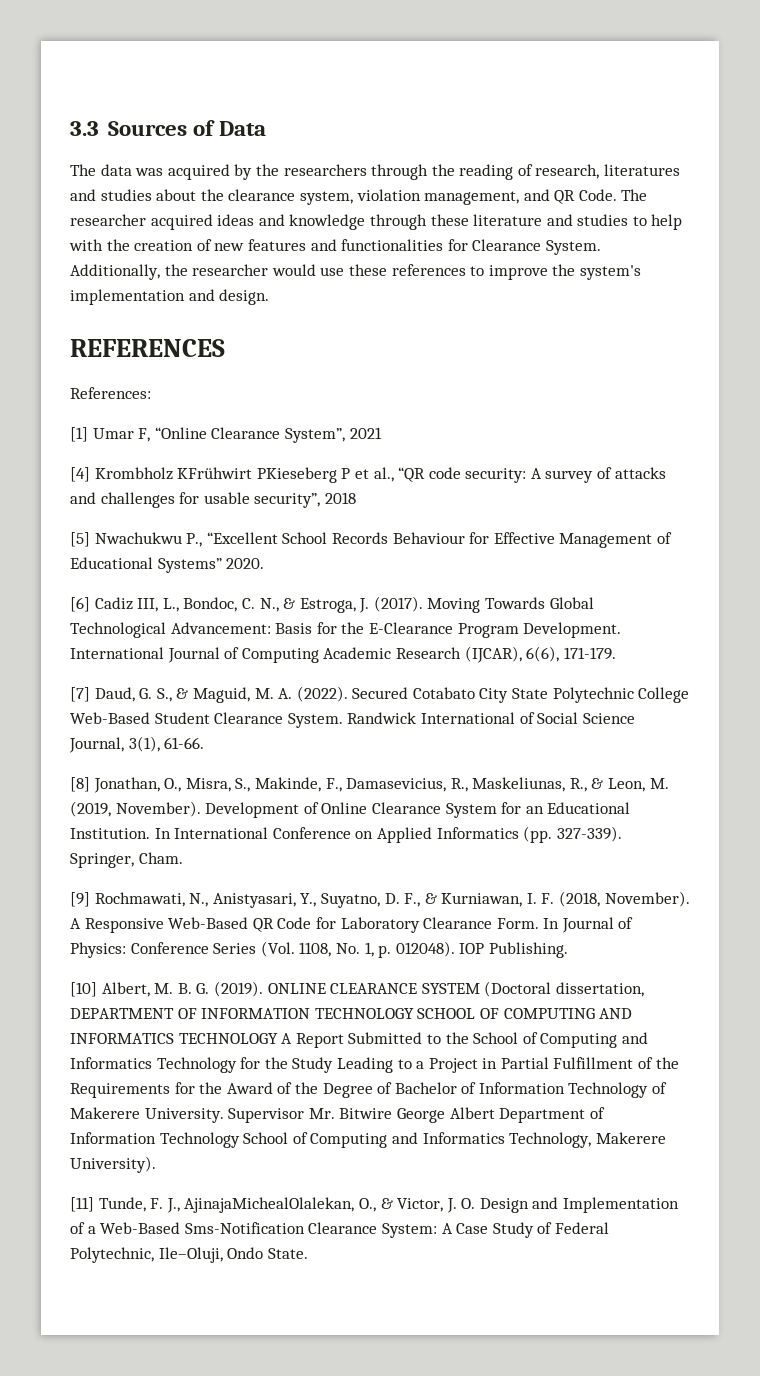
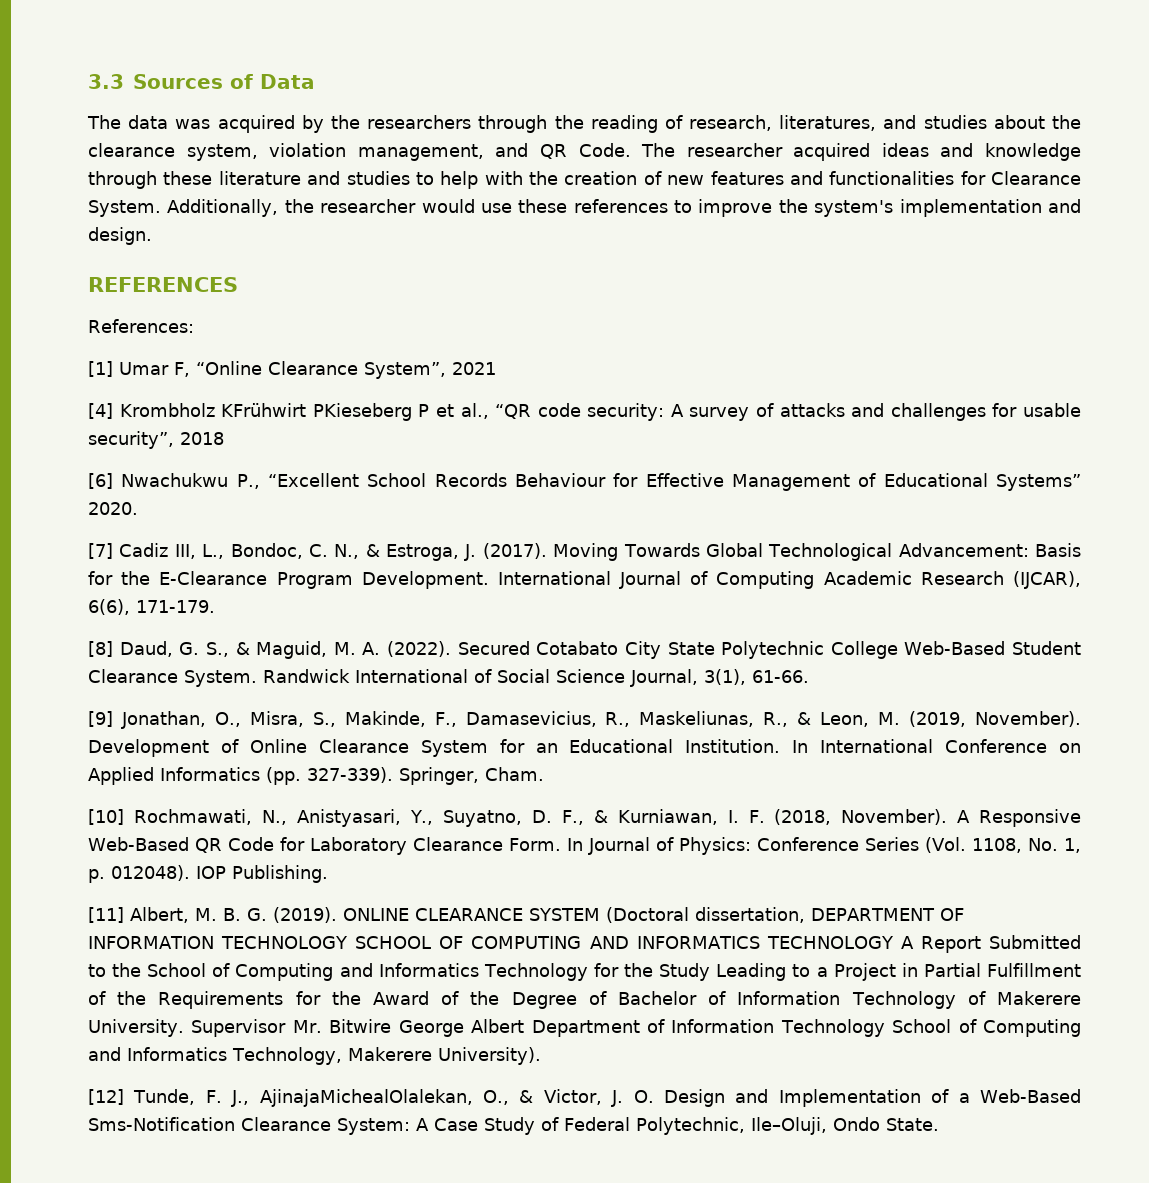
[604,164,681,176] literatures -> [779,115,877,131] literatures,
[70,532,90,547] [5] -> [88,473,113,489] [6]
[70,597,90,612] [6] -> [88,543,113,559] [7]
[70,687,90,702] [7] -> [88,641,113,657] [8]
[70,777,90,792] [8] -> [88,711,113,727] [9]
[70,892,90,907] [9] -> [88,809,124,825] [10]
[70,982,97,997] [10] -> [88,907,124,923] [11]
[70,1197,94,1212] [11] -> [88,1089,124,1105] [12]

